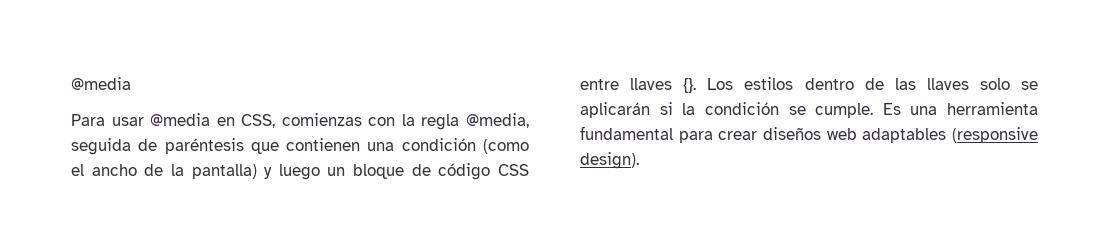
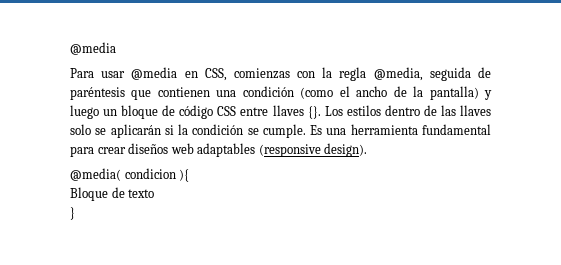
(639, 160) none -> [70,168,190,182] [70,187,155,201] [70,207,75,220] // @media( condicion ){ // Bloque de texto // }

